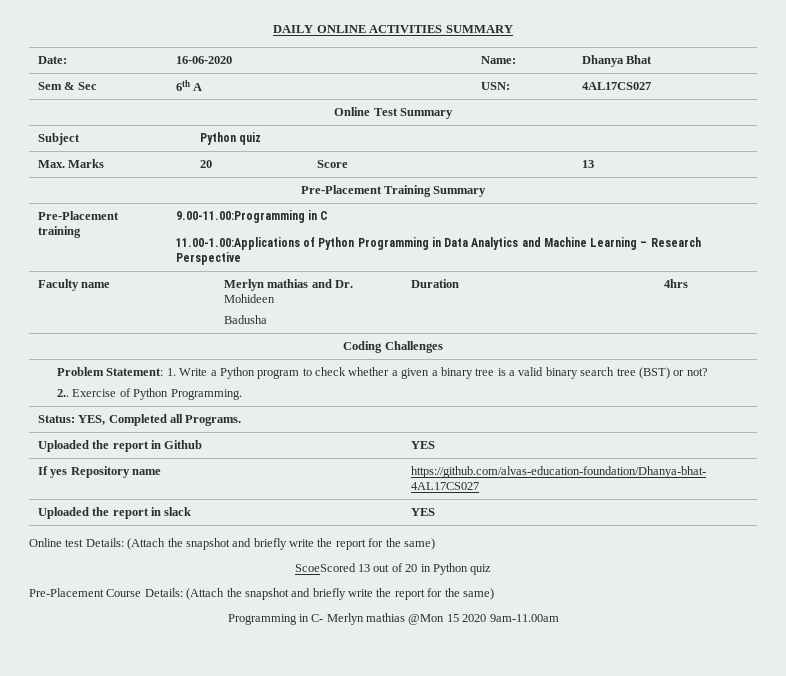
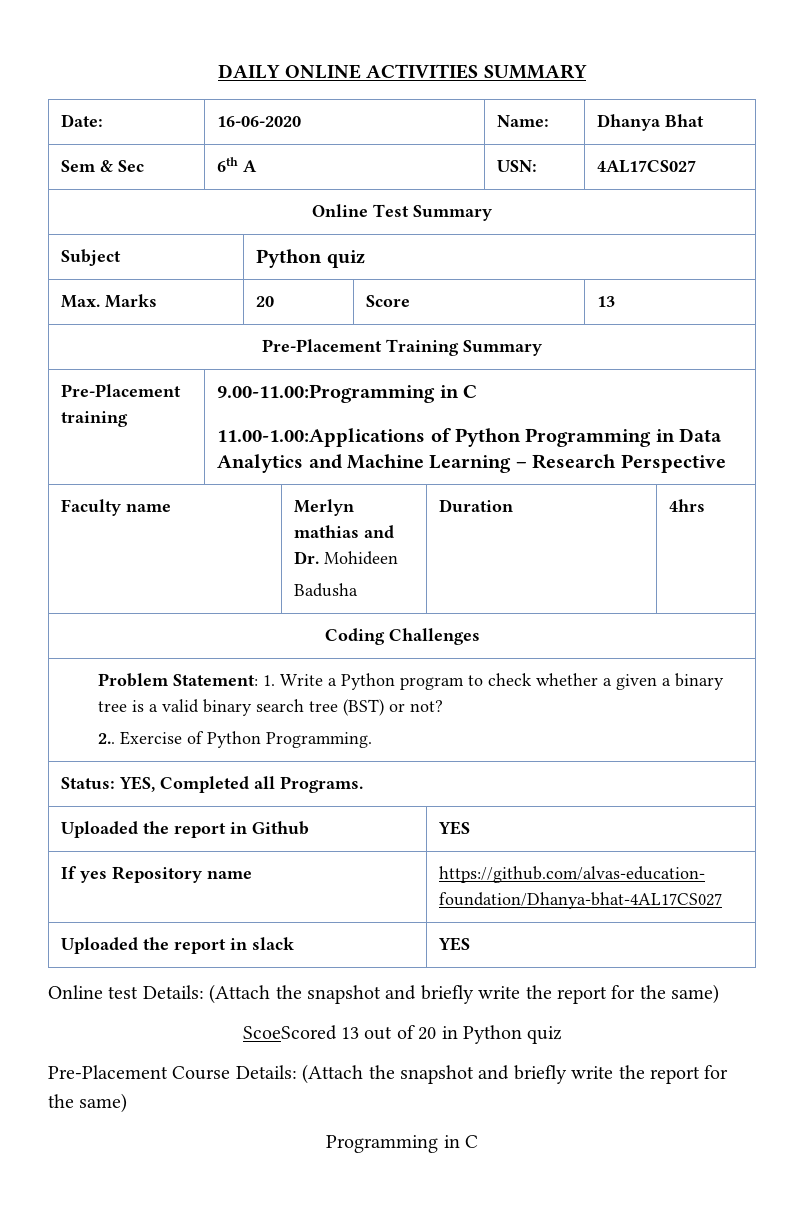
[311,613,559,625] C- Merlyn mathias @Mon 15 2020 9am-11.00am -> [464,1135,478,1148] C

